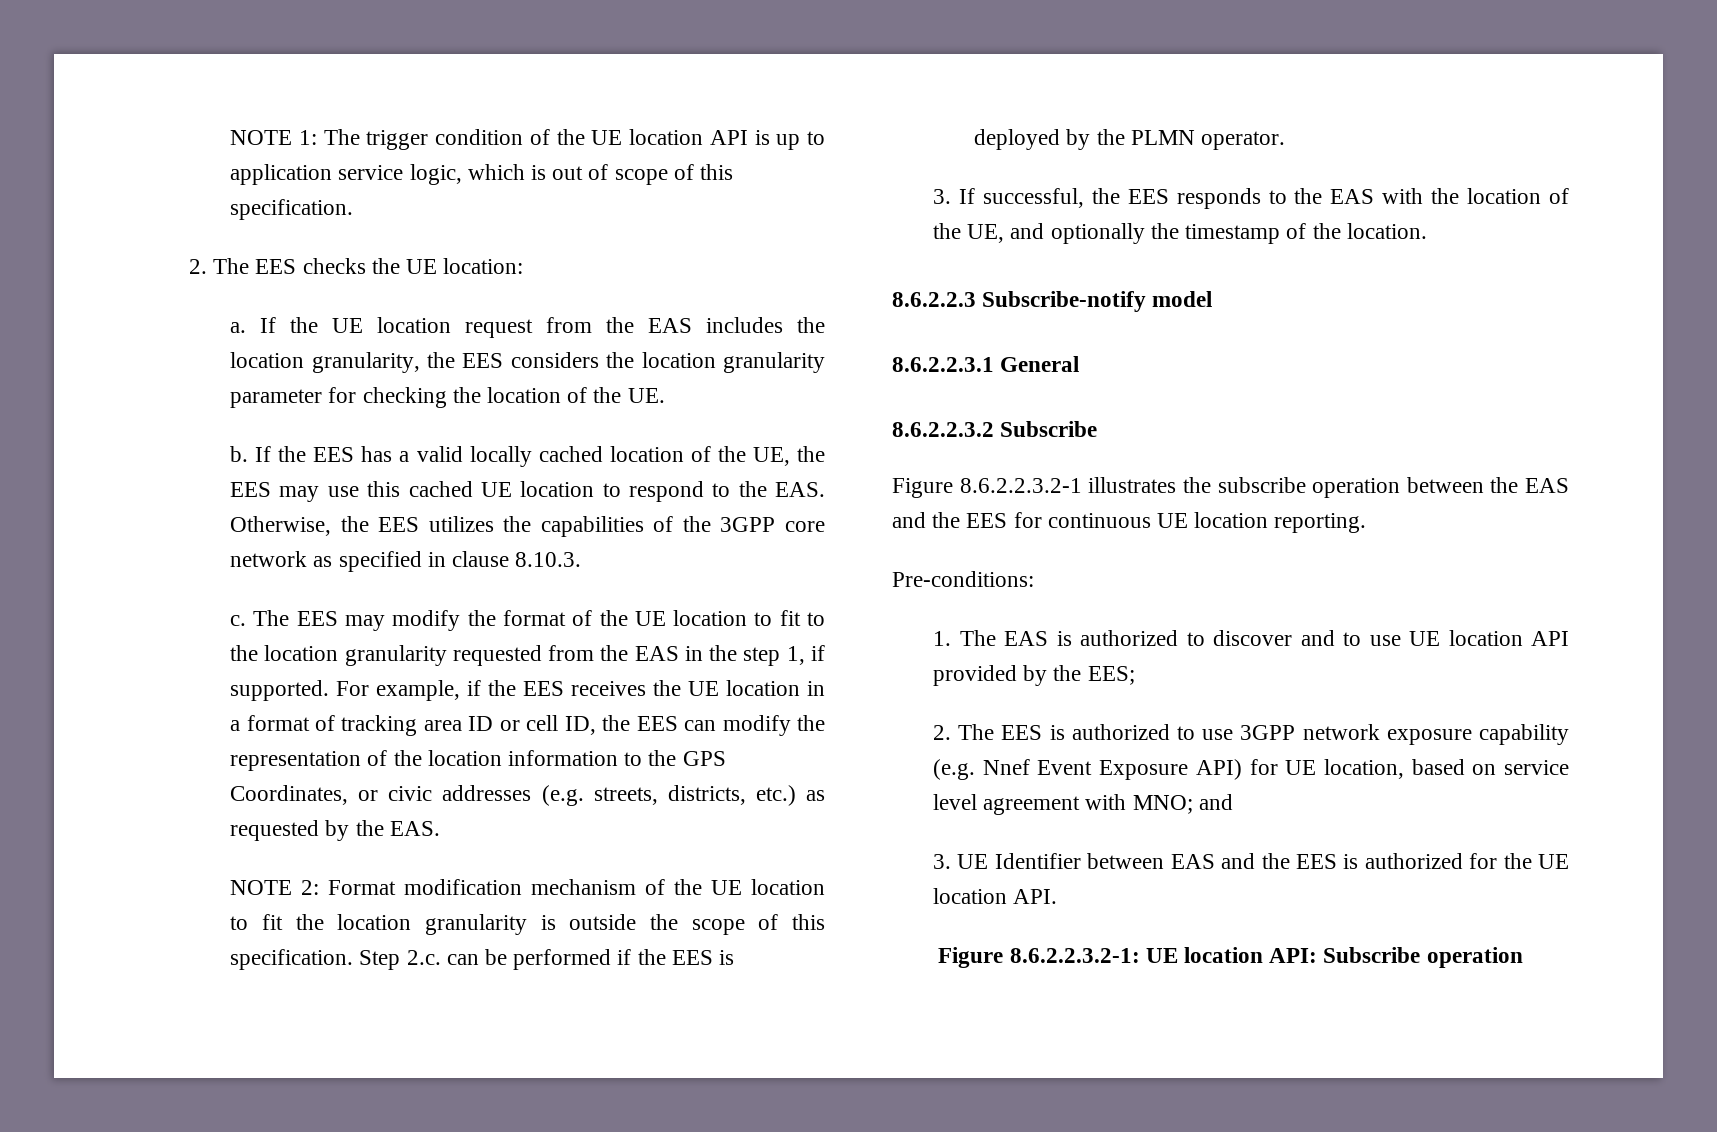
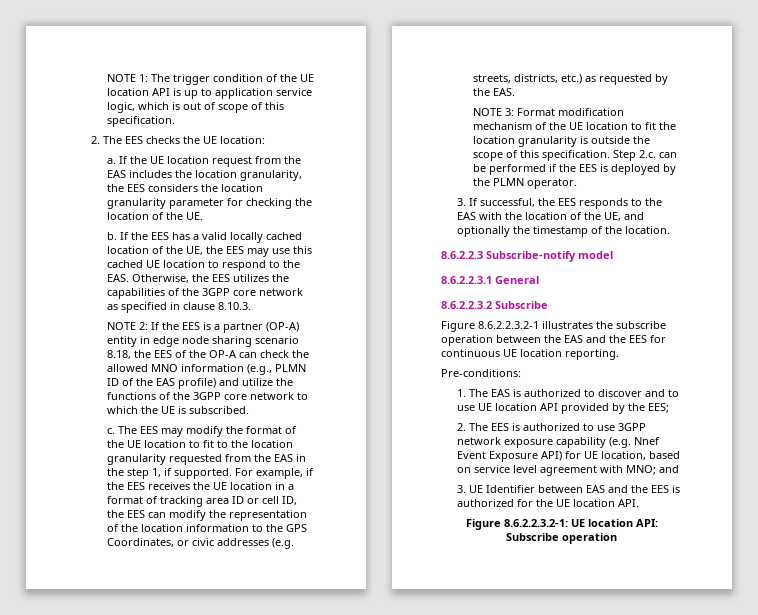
(582, 559) none -> [107,322,300,333] [107,336,300,347] [107,350,310,359] [107,364,307,375] [107,378,294,389] [107,392,309,400] [107,406,250,414] // NOTE 2: If the EES is a partner (OP-A) entity in edge node sharing scenario 8.18, the EES of the OP-A can check the allowed MNO information (e.g., PLMN ID of the EAS profile) and utilize the functions of the 3GPP core network to which the UE is subscribed.
[301,880,320,895] 2: -> [505,108,515,116] 3:

